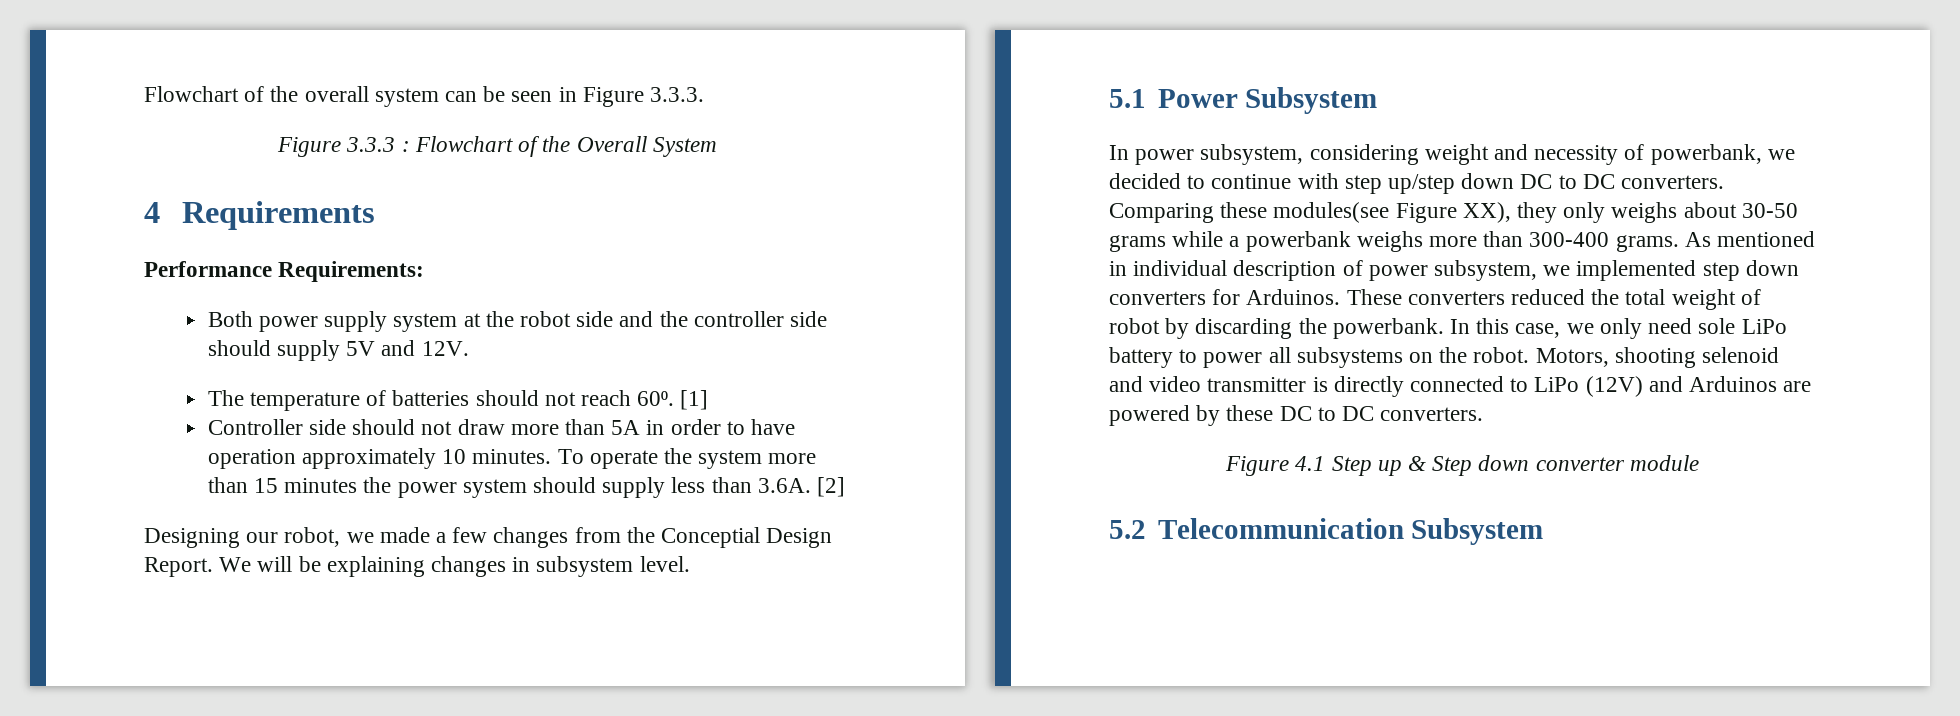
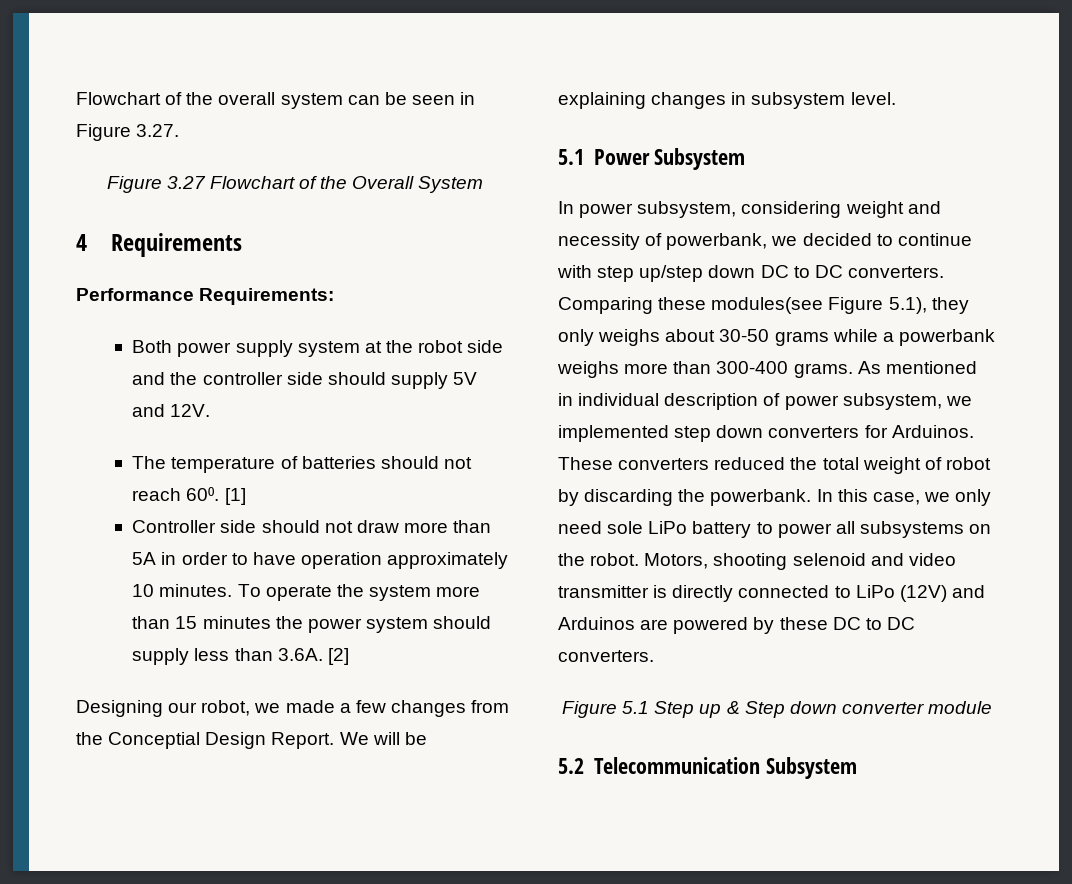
[650,87,705,102] [277,137,410,157] 3.3.3. // Figure 3.3.3 : -> [136,124,180,137] [106,176,206,193] 3.27. // Figure 3.27
[1462,202,1511,223] XX), -> [888,297,927,314] 5.1),
[1295,456,1326,471] 4.1 -> [622,701,650,714] 5.1

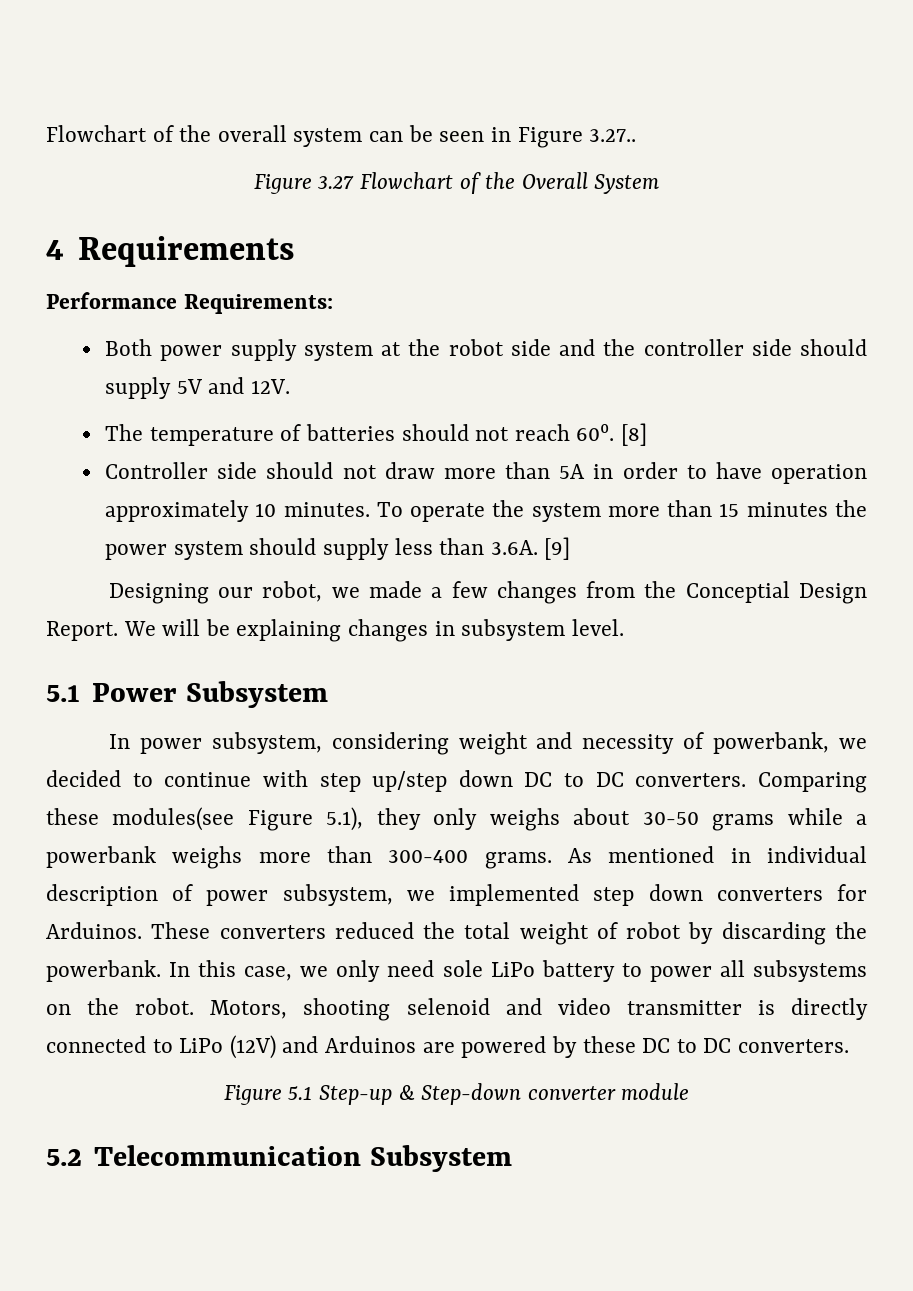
[136,124,180,137] 3.27. -> [589,129,637,142] 3.27..
[224,488,246,505] [1] -> [621,423,648,446] [8]
[327,648,349,665] [2] -> [544,537,571,560] [9]
[654,701,837,718] Step up & Step down -> [318,1083,522,1105] Step-up & Step-down

